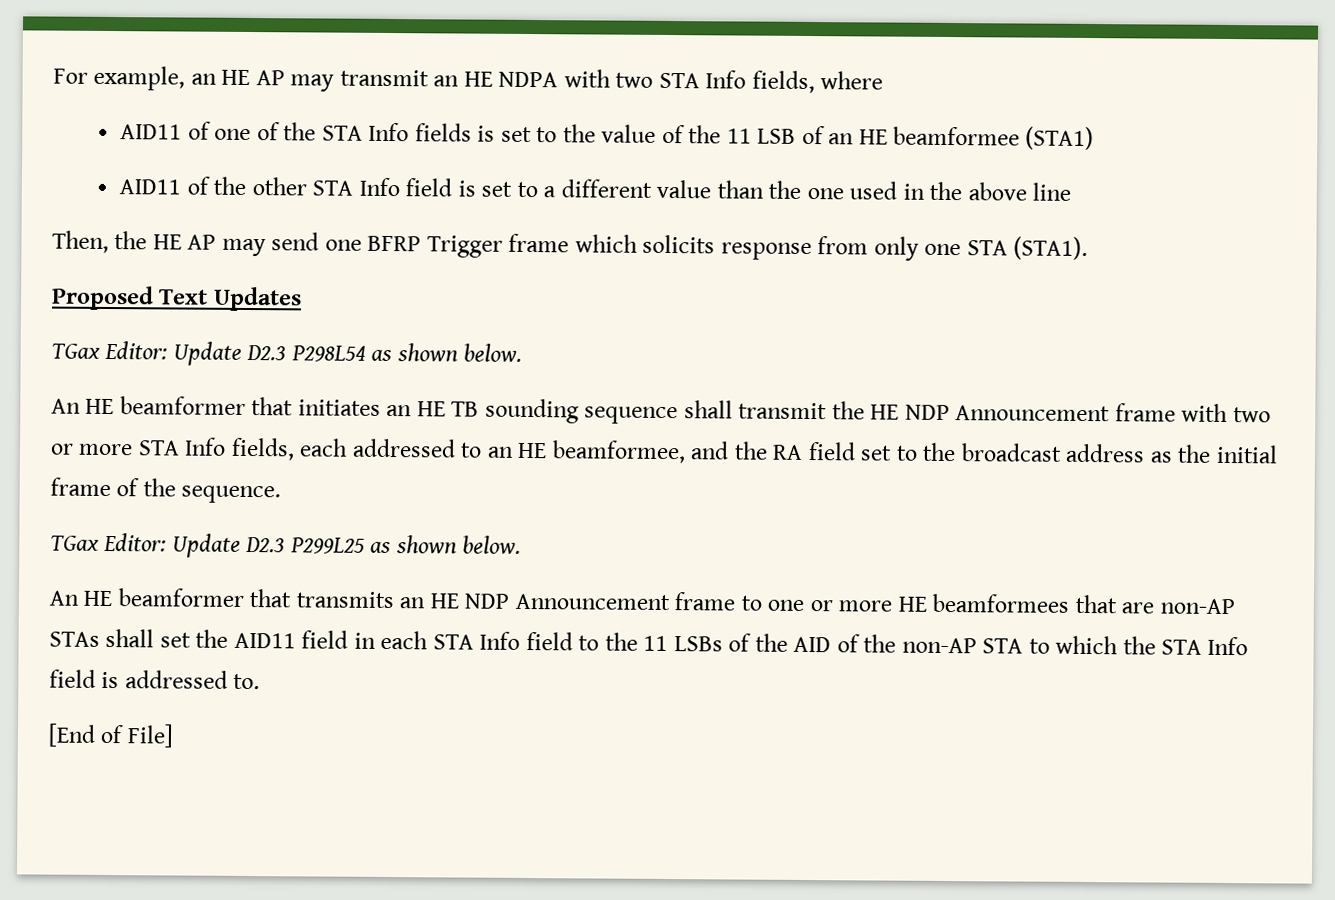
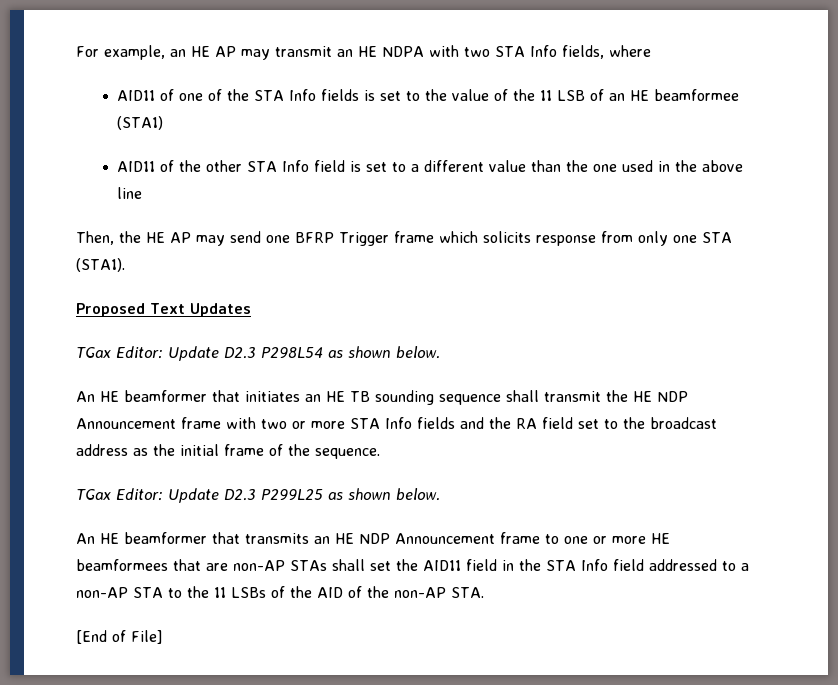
[230,437,686,464] fields, each addressed to an HE beamformee, -> [416,417,455,429] fields
[380,630,573,651] each STA Info field -> [518,559,749,571] [76,587,163,598] the STA Info field addressed to a non-AP STA
[982,635,1249,656] [49,669,261,690] STA to which the STA Info field is addressed to. -> [450,587,484,598] STA.

